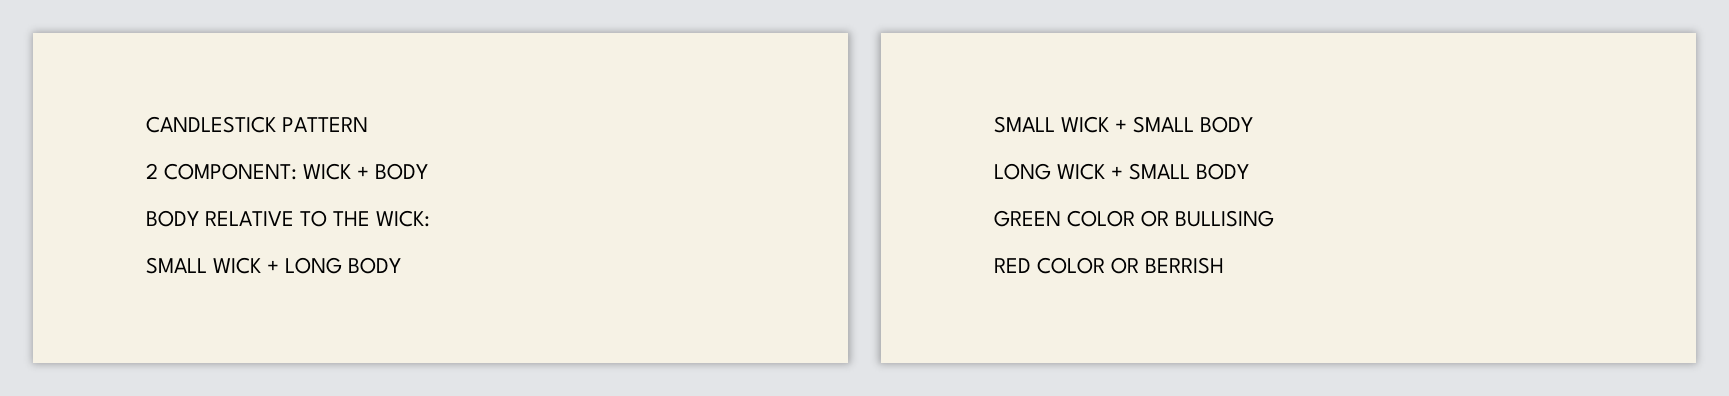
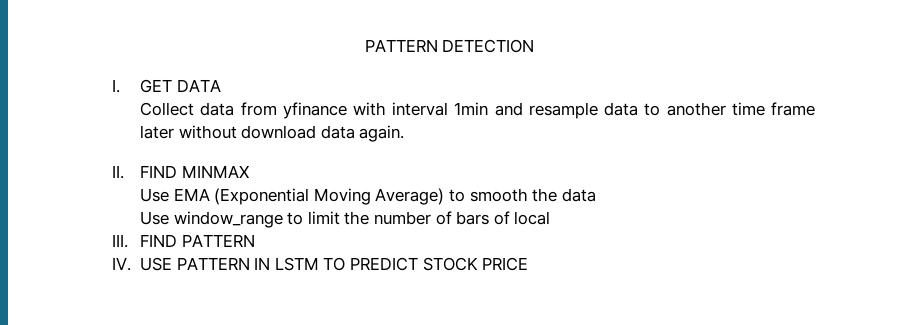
[146,116,369,133] [146,163,429,180] [146,210,431,227] [146,257,402,274] [994,116,1254,133] [994,163,1250,180] [994,210,1275,227] [994,257,1225,274] CANDLESTICK PATTERN // 2 COMPONENT: WICK + BODY // BODY RELATIVE TO THE WICK: // SMALL WICK + LONG BODY // SMALL WICK + SMALL BODY // LONG WICK + SMALL BODY // GREEN COLOR OR BULLISING // RED COLOR OR BERRISH -> [364,39,535,53] [112,79,221,93] [140,102,815,119] [140,125,405,142] [112,165,250,179] [140,188,596,205] [140,211,551,228] [112,234,255,248] [112,257,529,271] PATTERN DETECTION // I. GET DATA // Collect data from yfinance with interval 1min and resample data to another time frame later without download data again. // II. FIND MINMAX // Use EMA (Exponential Moving Average) to smooth the data // Use window_range to limit the number of bars of local // III. FIND PATTERN // IV. USE PATTERN IN LSTM TO PREDICT STOCK PRICE

